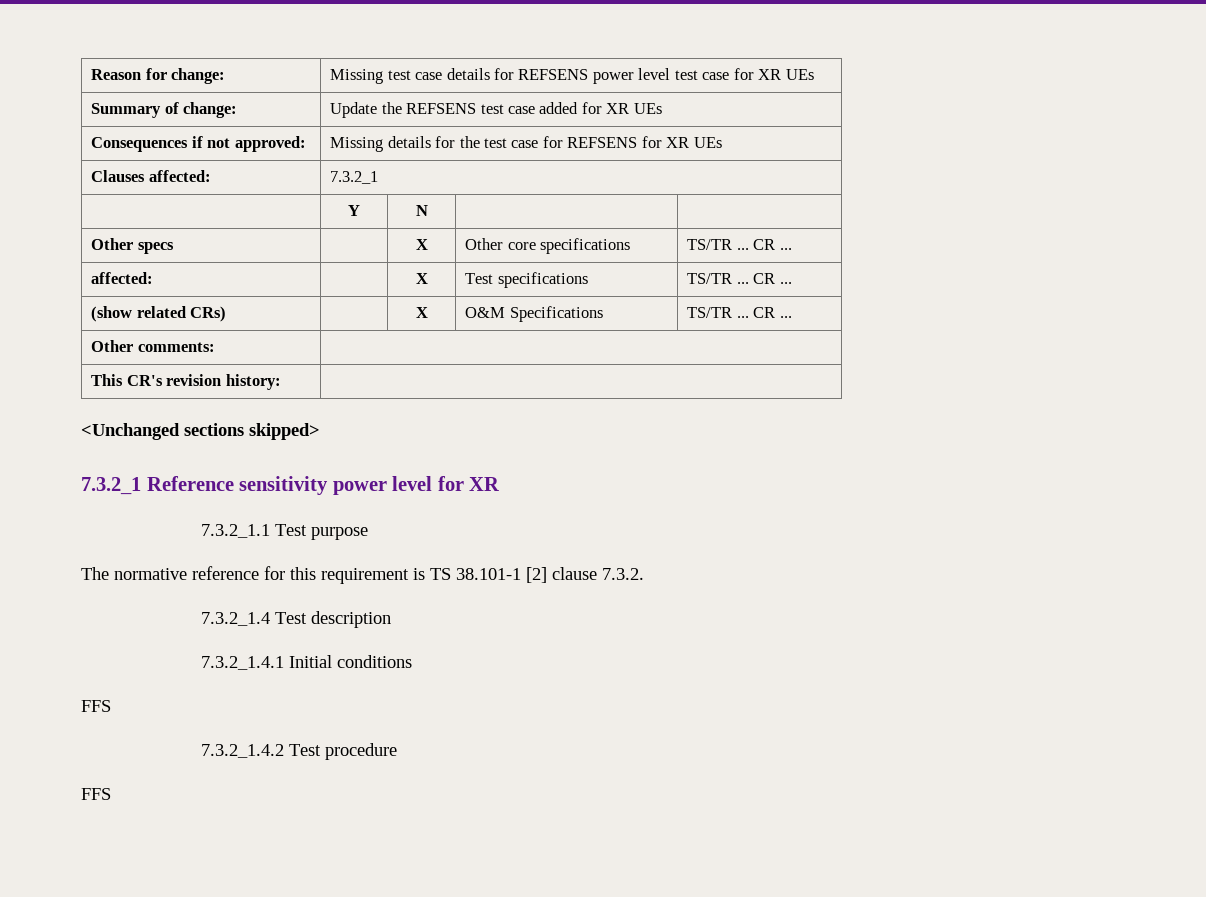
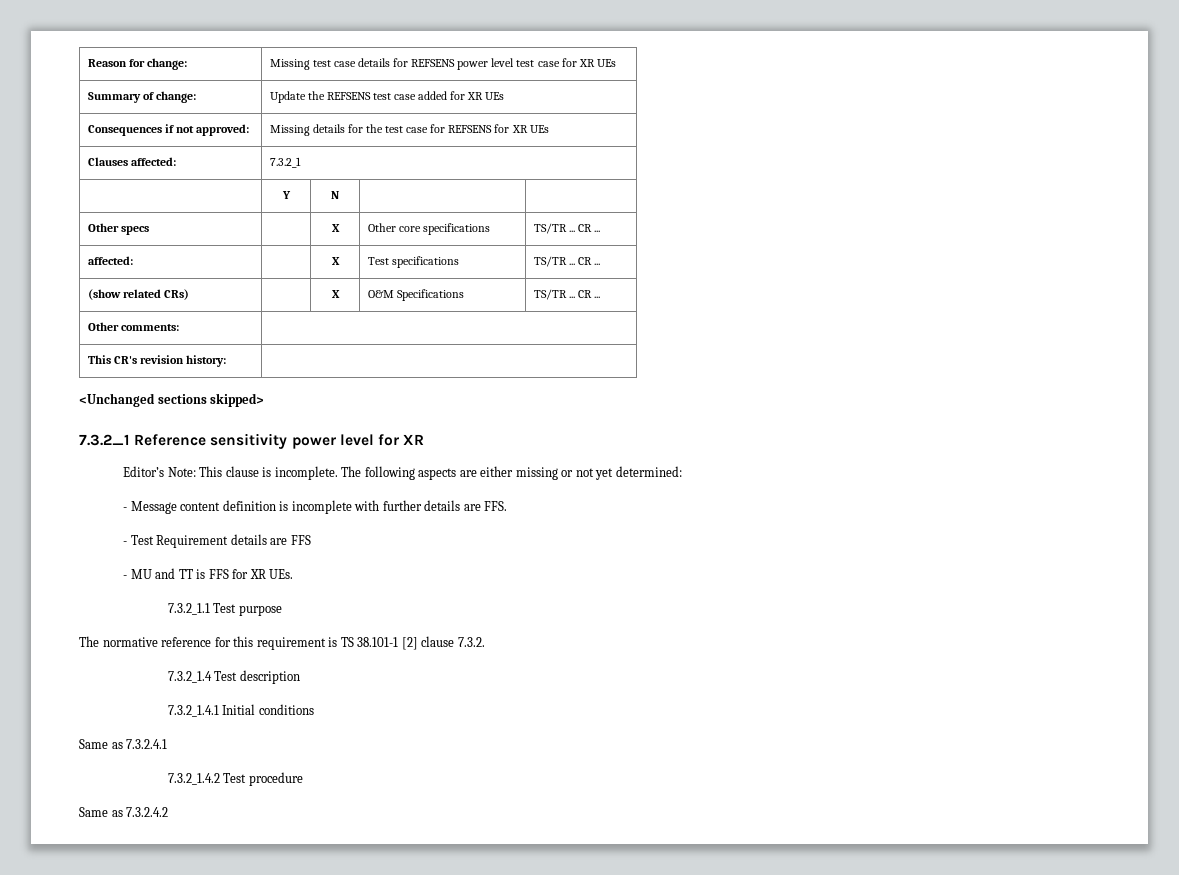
(500, 484) none -> [123,466,682,480] [123,500,508,514] [123,534,311,548] [123,568,294,579] // Editor’s Note: This clause is incomplete. The following aspects are either missing or not yet determined: // - Message content definition is incomplete with further details are FFS. // - Test Requirement details are FFS // - MU and TT is FFS for XR UEs.
[81,700,111,712] FFS -> [79,739,168,749] Same as 7.3.2.4.1
[81,788,111,800] FFS -> [79,807,169,817] Same as 7.3.2.4.2

